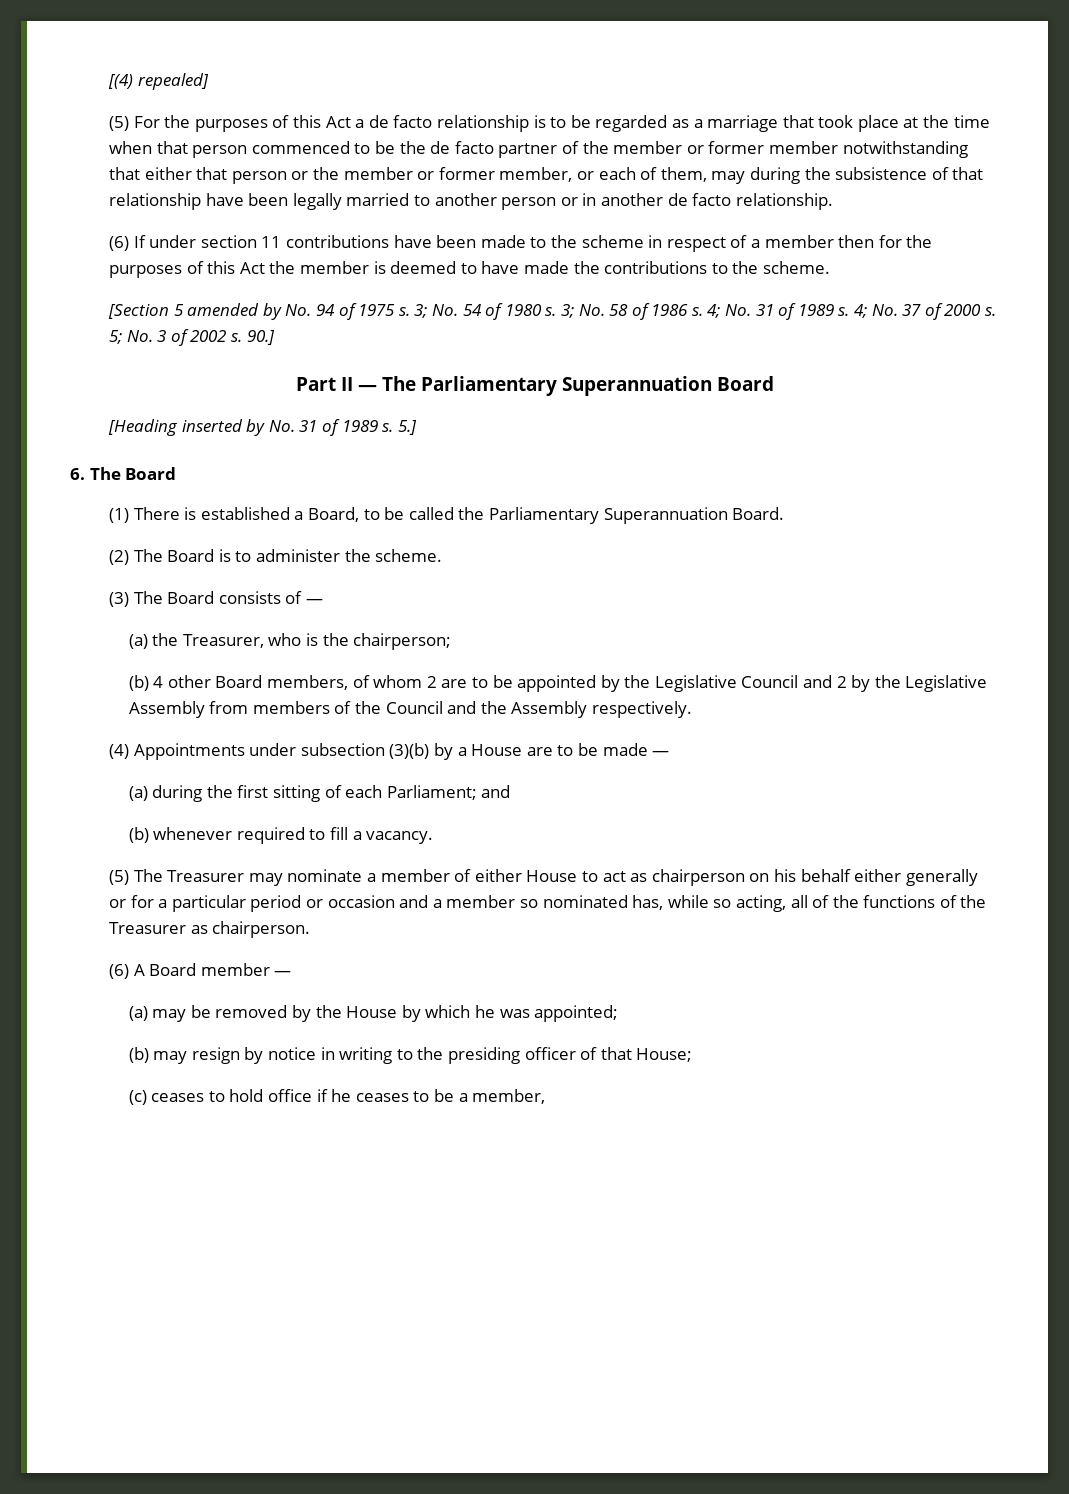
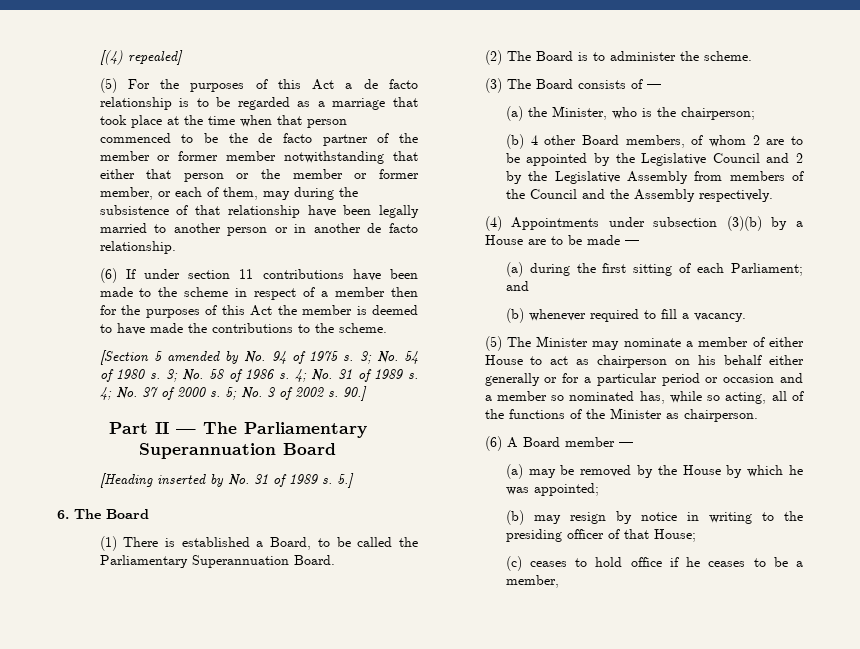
[182,634,264,648] Treasurer, -> [551,106,607,120] Minister,
[167,870,245,882] Treasurer -> [536,336,589,347] Minister
[109,922,187,934] Treasurer -> [609,408,662,419] Minister

